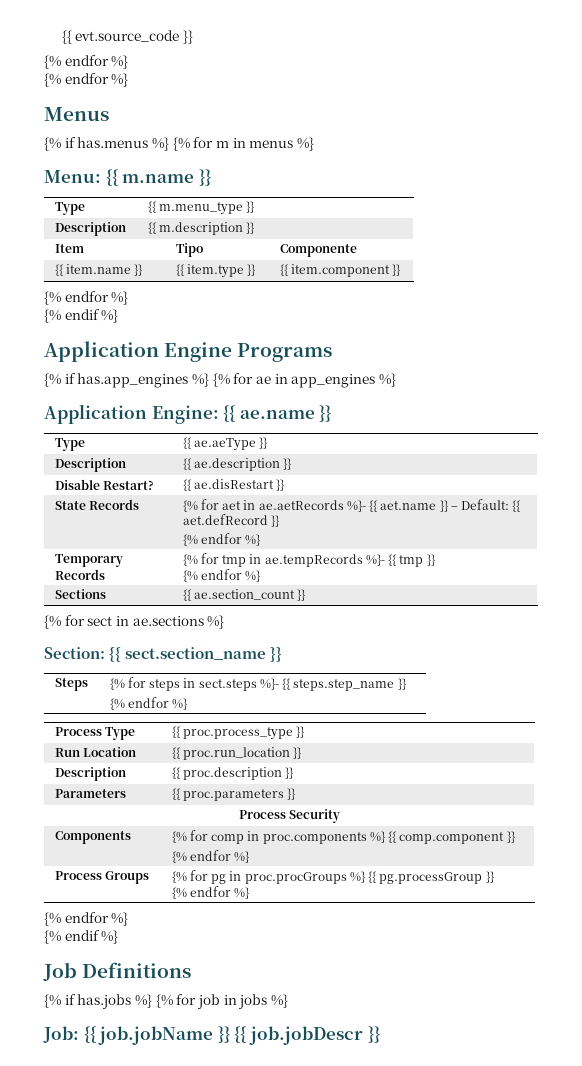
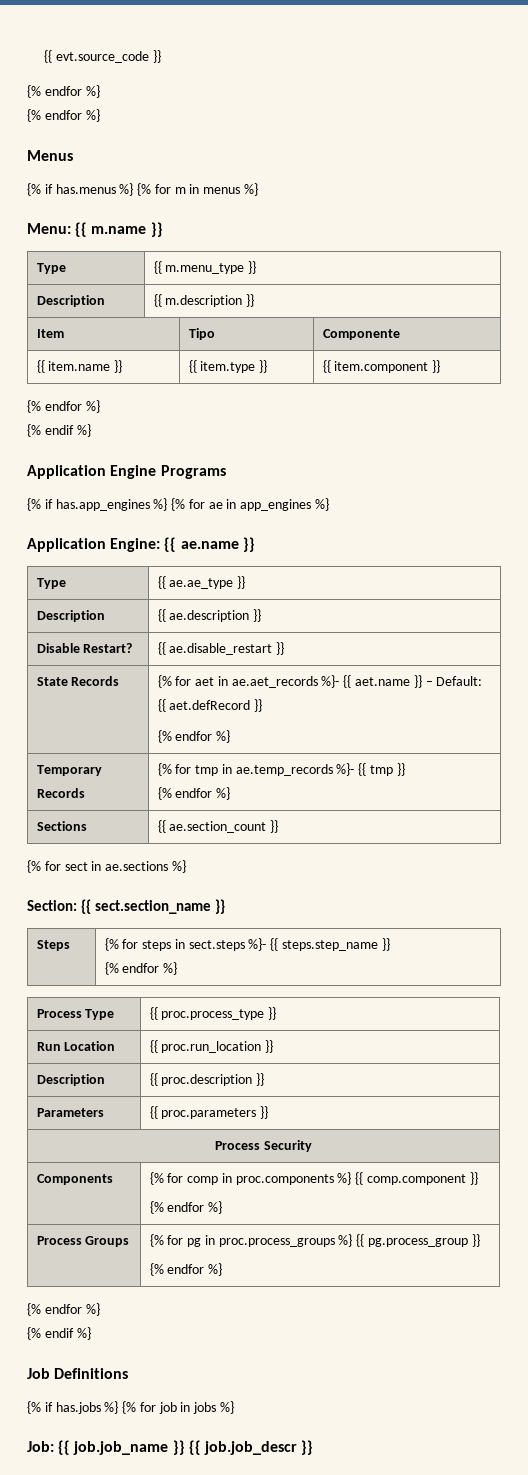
[193,438,256,451] ae.aeType -> [169,578,234,589] ae.ae_type
[193,479,274,489] ae.disRestart -> [169,643,273,655] ae.disable_restart
[258,500,344,510] ae.aetRecords -> [231,676,318,688] ae.aet_records
[264,554,363,567] ae.tempRecords -> [235,764,333,776] ae.temp_records
[244,871,483,884] proc.procGroups %} {{ pg.processGroup -> [218,1234,468,1247] proc.process_groups %} {{ pg.process_group
[98,1026,214,1045] job.jobName -> [73,1441,169,1455] job.job_name
[248,1026,363,1045] job.jobDescr -> [203,1441,297,1455] job.job_descr

